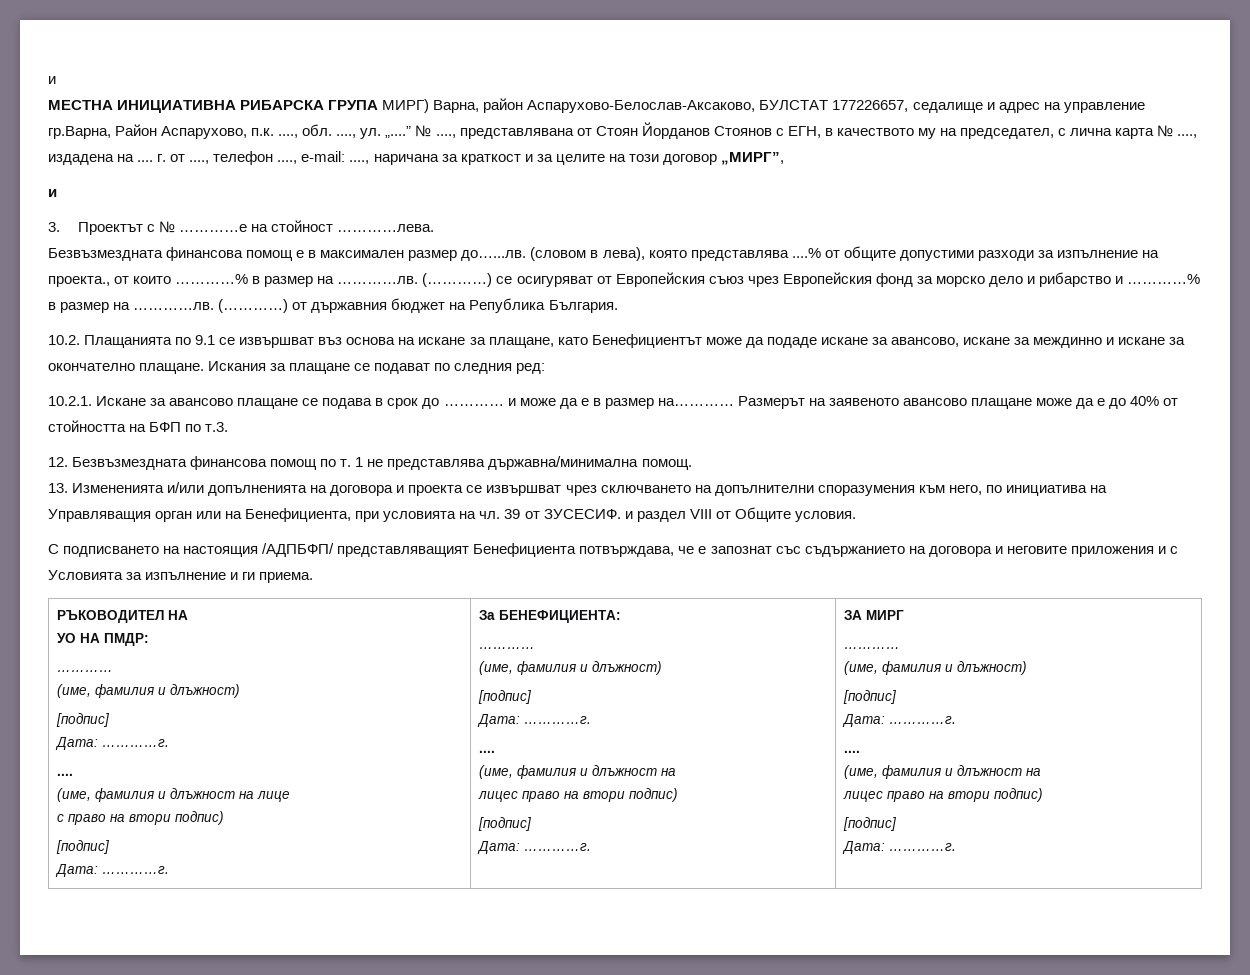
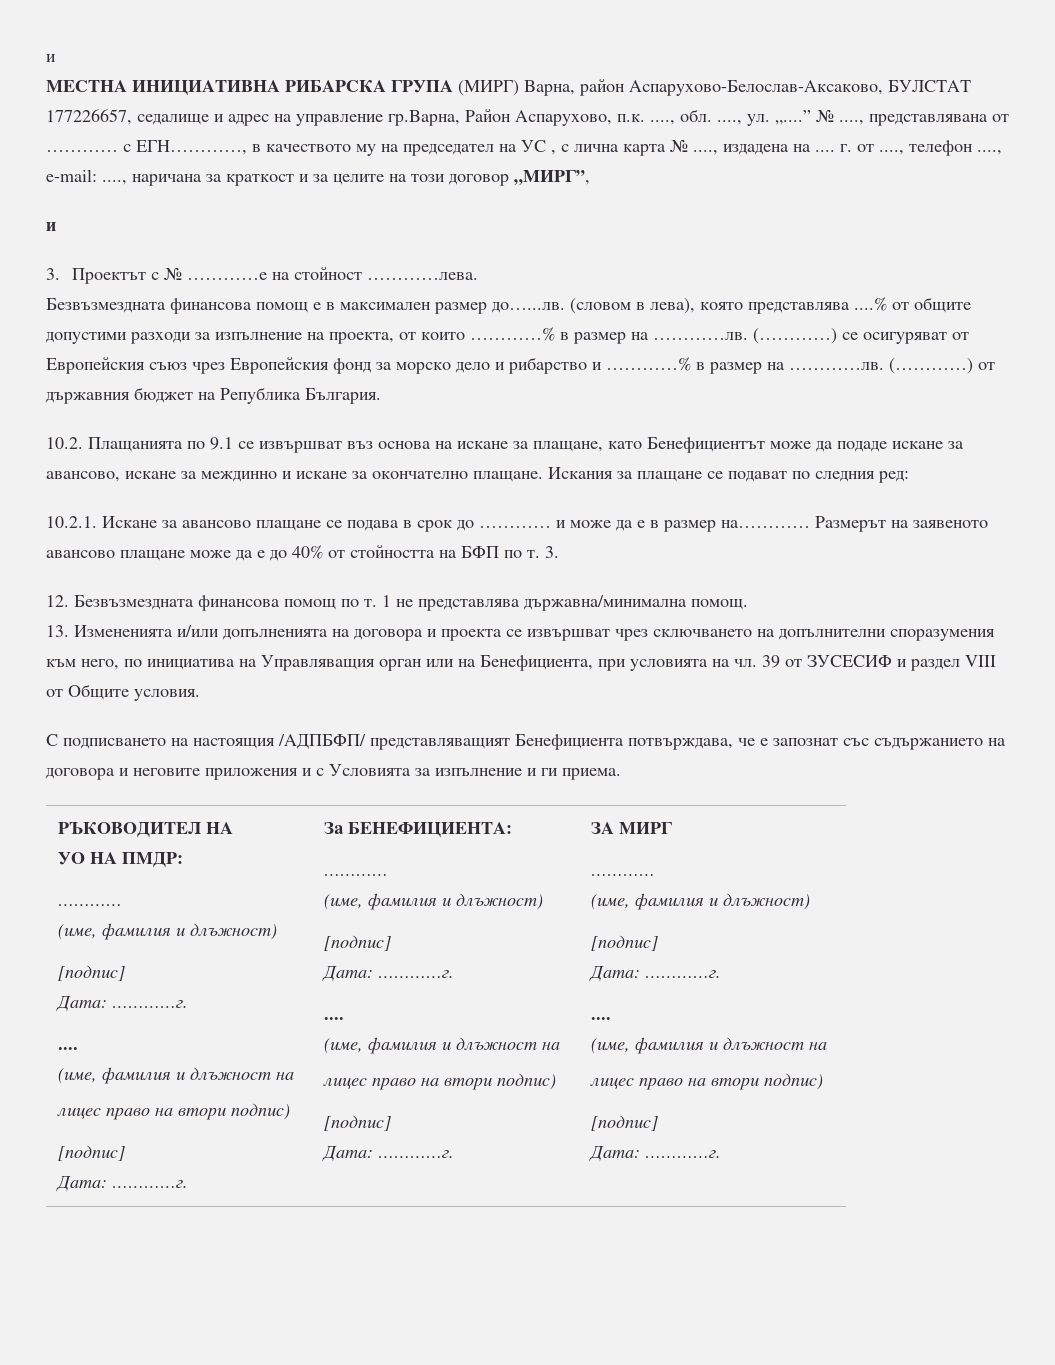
[382,99,430,113] МИРГ) -> [458,80,519,96] (МИРГ)
[595,122,1055,139] Стоян Йорданов Стоянов с ЕГН, в качеството му на председател, -> [46,140,556,156] ………… с ЕГН…………, в качеството му на председател на УС ,
[48,276,110,287] проекта., -> [329,332,394,344] проекта,
[205,422,229,432] т.3. -> [527,546,559,558] т. 3.
[543,509,621,519] ЗУСЕСИФ. -> [807,655,892,667] ЗУСЕСИФ
[256,791,290,802] [56,814,64,822] лице // с -> [57,1108,102,1120] // лицес

